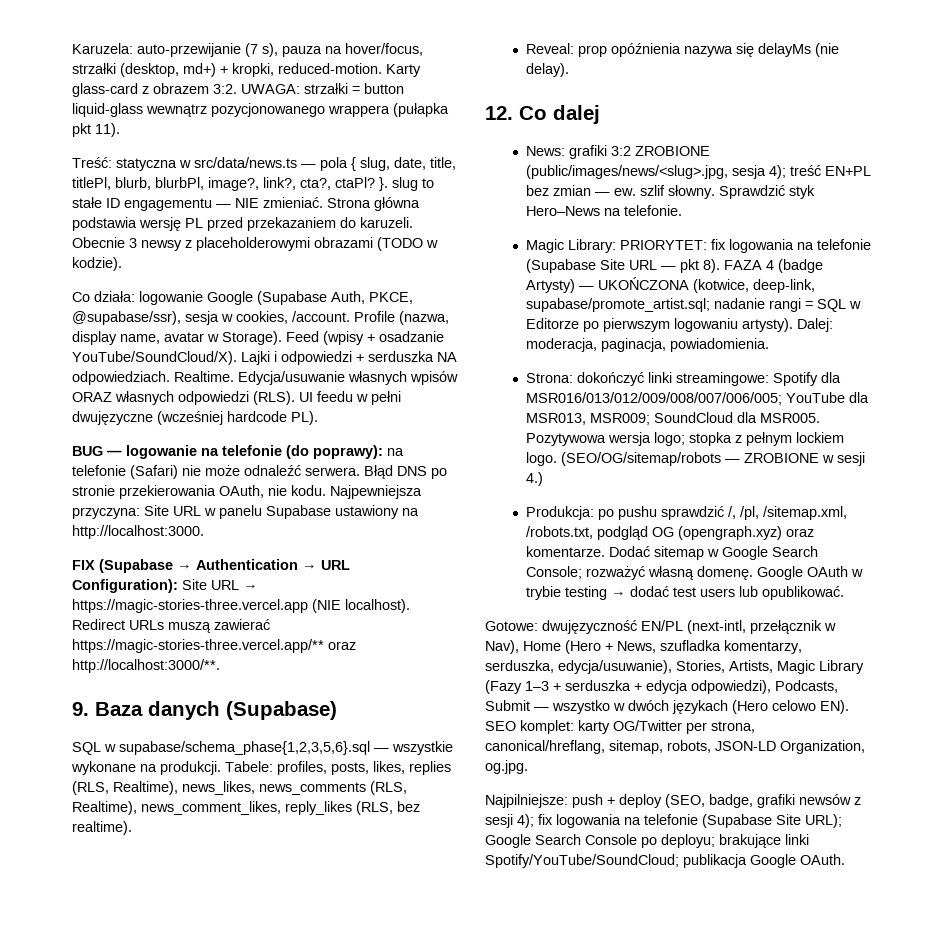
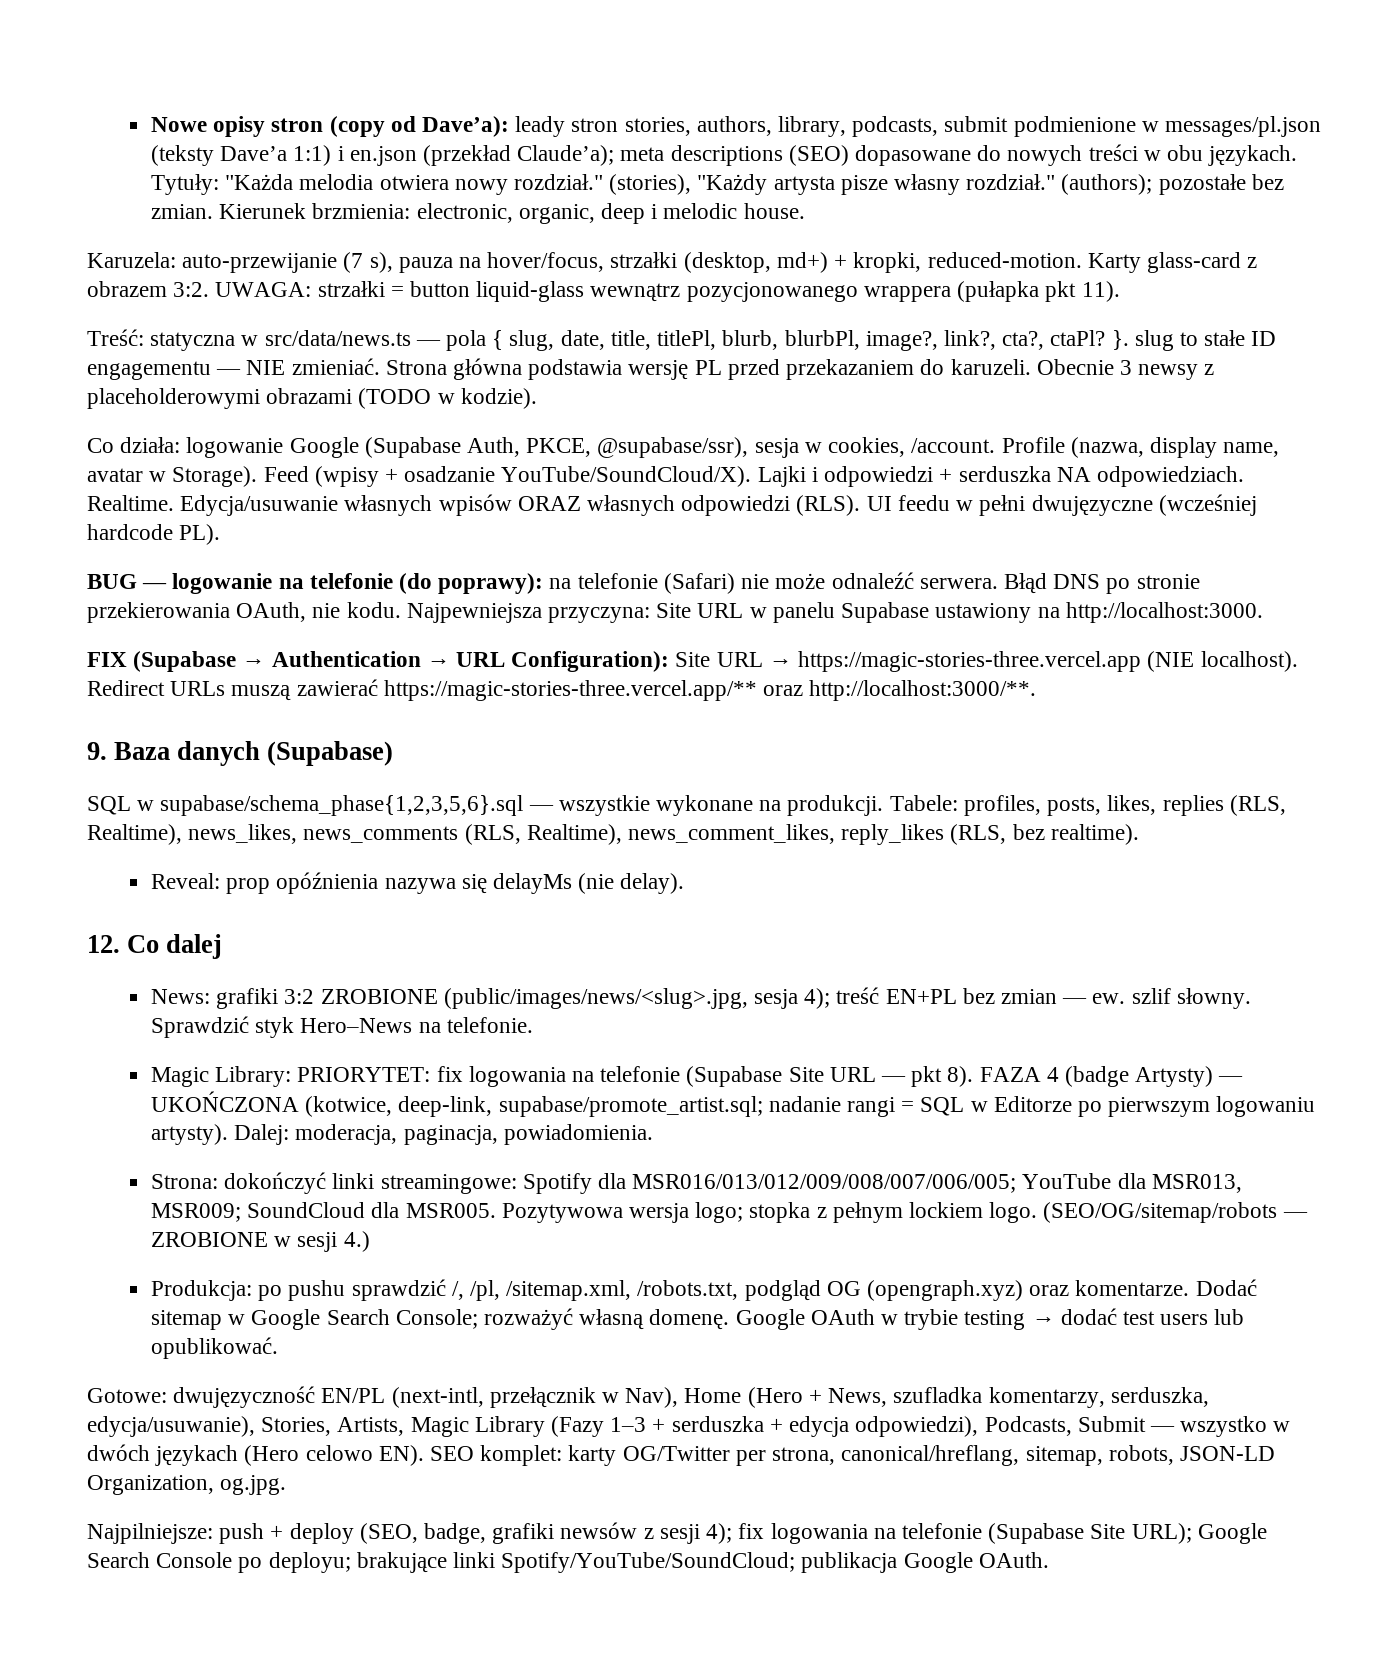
(72, 48) none -> [150,116,1322,137] [150,144,1298,166] [150,174,1284,195] [150,203,805,224] Nowe opisy stron (copy od Dave’a): leady stron stories, authors, library, podcasts, submit podmienione w messages/pl.json (teksty Dave’a 1:1) i en.json (przekład Claude’a); meta descriptions (SEO) dopasowane do nowych treści w obu językach. Tytuły: "Każda melodia otwiera nowy rozdział." (stories), "Każdy artysta pisze własny rozdział." (authors); pozostałe bez zmian. Kierunek brzmienia: electronic, organic, deep i melodic house. //

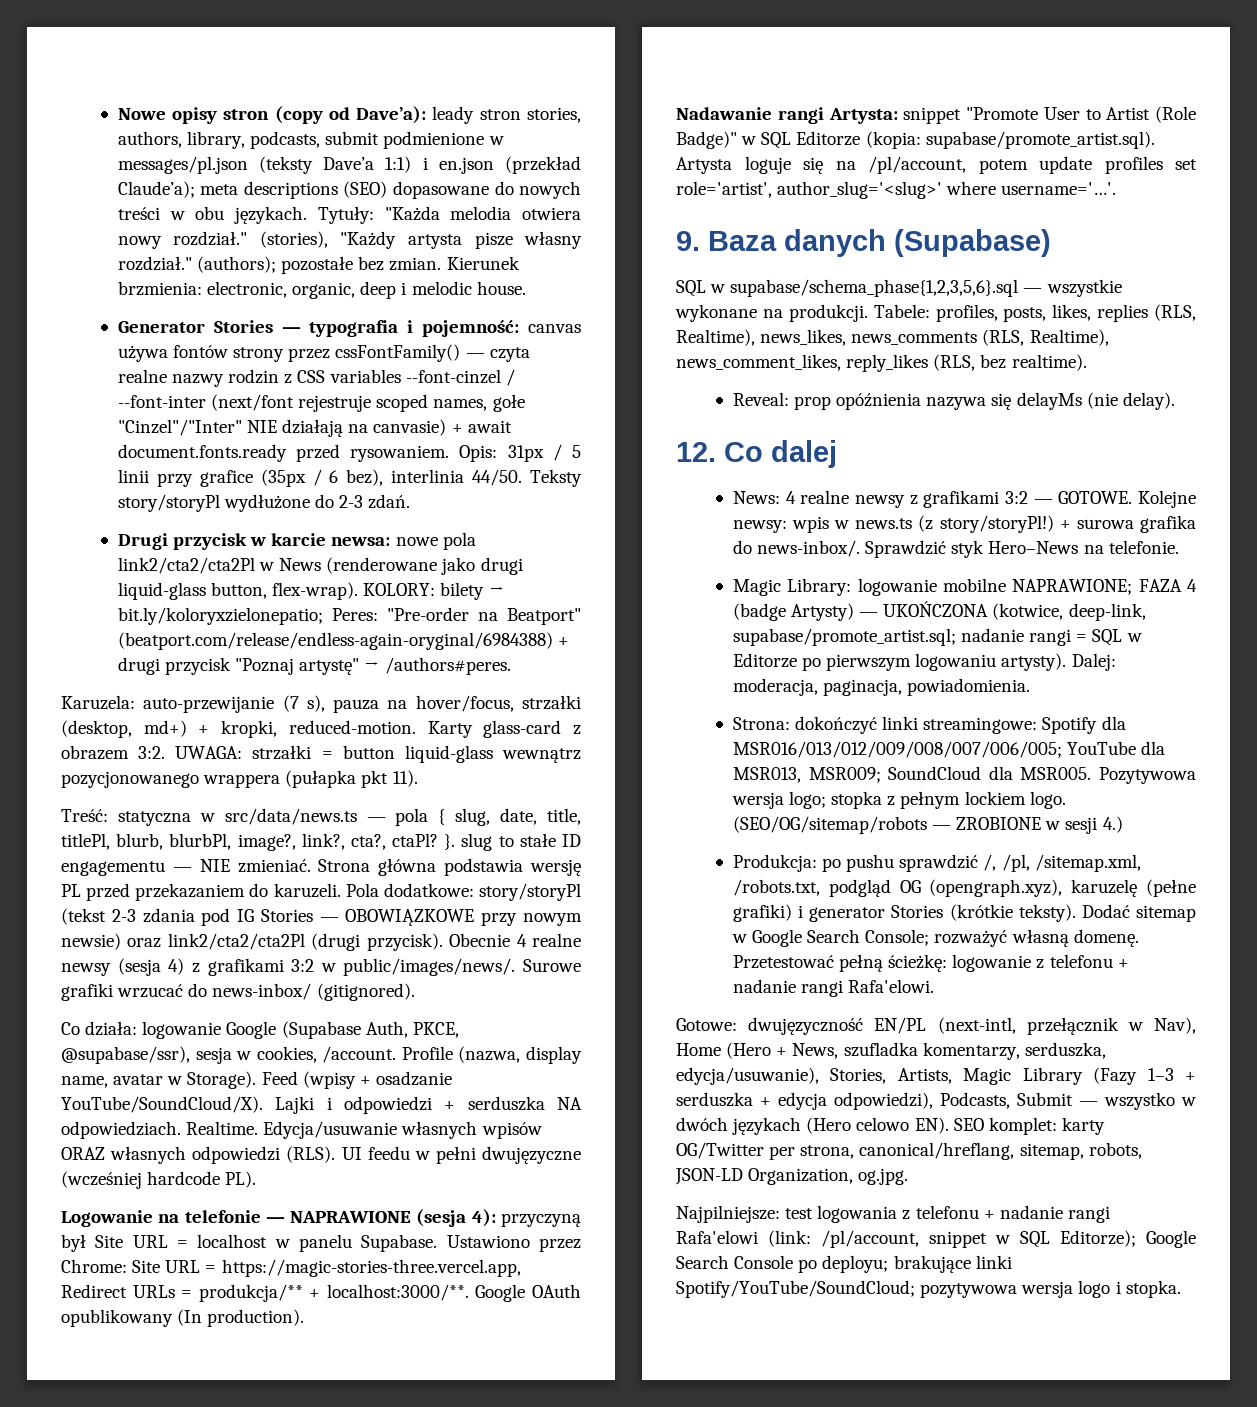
(805, 211) none -> [117,320,581,337] [117,344,530,362] [117,369,515,387] [117,394,525,412] [117,419,512,437] [117,444,581,462] [117,469,582,487] [117,494,411,512] [117,532,476,550] [117,557,523,575] [117,582,504,600] [117,607,581,625] [117,632,570,650] [117,657,511,675] // Generator Stories — typografia i pojemność: canvas używa fontów strony przez cssFontFamily() — czyta realne nazwy rodzin z CSS variables --font-cinzel / --font-inter (next/font rejestruje scoped names, gołe "Cinzel"/"Inter" NIE działają na canvasie) + await document.fonts.ready przed rysowaniem. Opis: 31px / 5 linii przy grafice (35px / 6 bez), interlinia 44/50. Teksty story/storyPl wydłużone do 2-3 zdań. // Drugi przycisk w karcie newsa: nowe pola link2/cta2/cta2Pl w News (renderowane jako drugi liquid-glass button, flex-wrap). KOLORY: bilety → bit.ly/koloryxzielonepatio; Peres: "Pre-order na Beatport" (beatport.com/release/endless-again-oryginal/6984388) + drugi przycisk "Poznaj artystę" → /authors#peres.
[1036,359,1215,380] [87,388,537,409] Obecnie 3 newsy z placeholderowymi obrazami (TODO w kodzie). -> [345,883,581,901] [61,908,582,926] [61,933,582,951] [61,958,581,976] [61,983,415,1001] Pola dodatkowe: story/storyPl (tekst 2-3 zdania pod IG Stories — OBOWIĄZKOWE przy nowym newsie) oraz link2/cta2/cta2Pl (drugi przycisk). Obecnie 4 realne newsy (sesja 4) z grafikami 3:2 w public/images/news/. Surowe grafiki wrzucać do news-inbox/ (gitignored).
[87,572,1200,594] [87,602,1263,623] [87,651,1298,672] [87,679,1037,701] BUG — logowanie na telefonie (do poprawy): na telefonie (Safari) nie może odnaleźć serwera. Błąd DNS po stronie przekierowania OAuth, nie kodu. Najpewniejsza przyczyna: Site URL w panelu Supabase ustawiony na http://localhost:3000. // FIX (Supabase → Authentication → URL Configuration): Site URL → https://magic-stories-three.vercel.app (NIE localhost). Redirect URLs muszą zawierać https://magic-stories-three.vercel.app/** oraz http://localhost:3000/**. -> [61,1209,581,1227] [61,1234,581,1252] [61,1259,521,1277] [61,1284,581,1302] [61,1309,305,1327] [676,106,1196,124] [676,131,1155,149] [676,156,1197,174] [676,181,1117,199] Logowanie na telefonie — NAPRAWIONE (sesja 4): przyczyną był Site URL = localhost w panelu Supabase. Ustawiono przez Chrome: Site URL = https://magic-stories-three.vercel.app, Redirect URLs = produkcja/** + localhost:3000/**. Google OAuth opublikowany (In production). // Nadawanie rangi Artysta: snippet "Promote User to Artist (Role Badge)" w SQL Editorze (kopia: supabase/promote_artist.sql). Artysta loguje się na /pl/account, potem update profiles set role='artist', author_slug='<slug>' where username='…'.
[216,987,1251,1009] grafiki 3:2 ZROBIONE (public/images/news/<slug>.jpg, sesja 4); treść EN+PL bez zmian — ew. szlif słowny. -> [785,490,1196,508] [732,515,1196,533] [732,540,861,557] 4 realne newsy z grafikami 3:2 — GOTOWE. Kolejne newsy: wpis w news.ts (z story/storyPl!) + surowa grafika do news-inbox/.
[297,1066,974,1087] PRIORYTET: fix logowania na telefonie (Supabase Site URL — pkt 8). -> [857,578,1133,596] logowanie mobilne NAPRAWIONE;
[866,1280,1190,1301] (opengraph.xyz) oraz komentarze. -> [929,879,1196,897] [732,904,1076,922] (opengraph.xyz), karuzelę (pełne grafiki) i generator Stories (krótkie teksty).
[735,1308,1245,1330] [150,1337,278,1359] Google OAuth w trybie testing → dodać test users lub opublikować. -> [732,954,1129,972] [732,979,935,997] Przetestować pełną ścieżkę: logowanie z telefonu + nadanie rangi Rafa'elowi.
[219,1522,1192,1544] push + deploy (SEO, badge, grafiki newsów z sesji 4); fix logowania na telefonie (Supabase Site URL); -> [785,1205,1110,1223] [676,1230,1136,1248] test logowania z telefonu + nadanie rangi Rafa'elowi (link: /pl/account, snippet w SQL Editorze);
[801,1552,1049,1573] publikacja Google OAuth. -> [920,1280,1181,1298] pozytywowa wersja logo i stopka.

